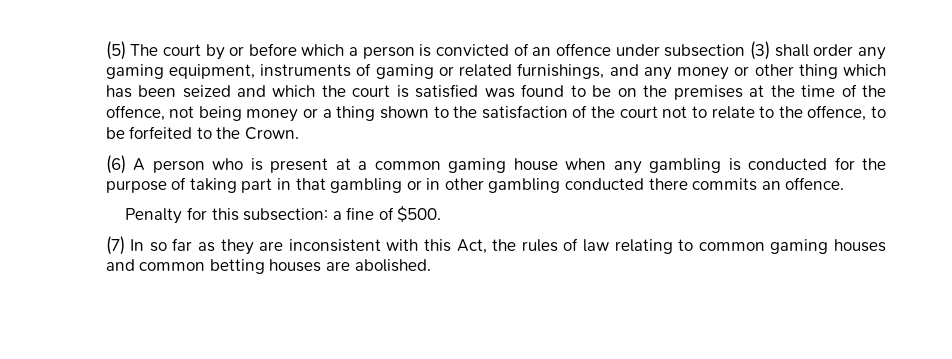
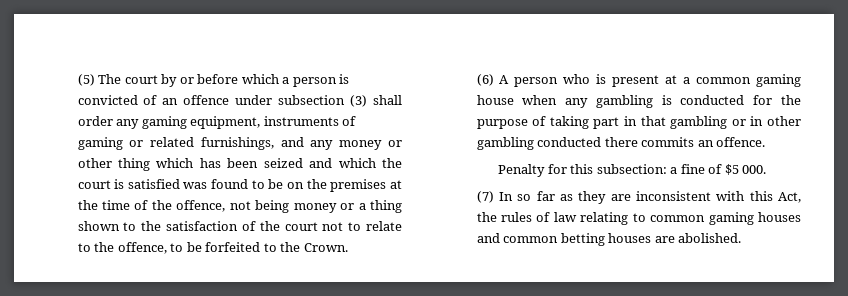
[397,206,442,222] $500. -> [724,164,767,175] $5 000.

